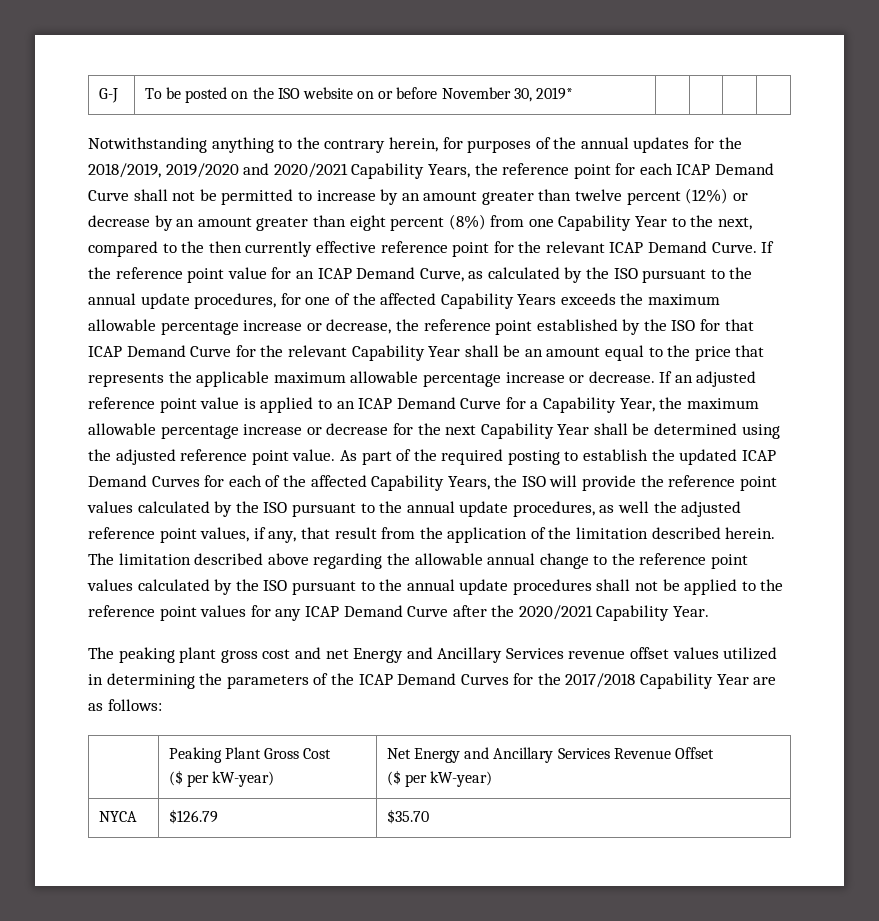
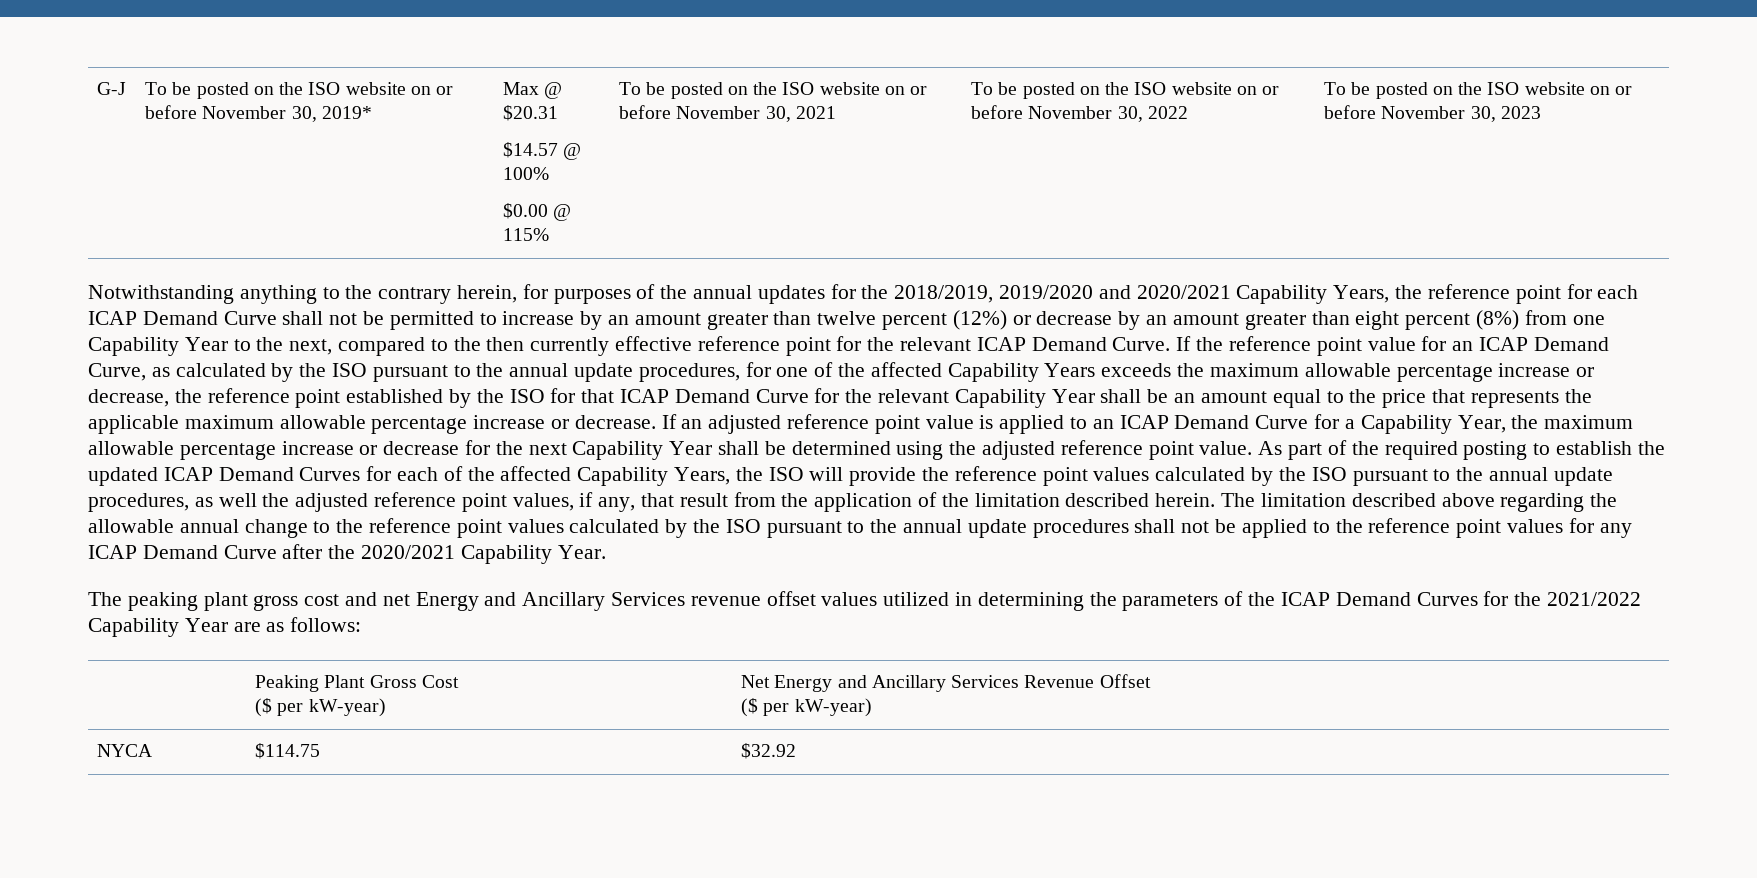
(574, 93) | | | -> [503,82,563,99] [503,105,559,121] [503,142,582,160] [503,167,550,180] [503,203,572,221] [503,228,550,241] [619,82,928,99] [619,105,836,122] [971,82,1280,99] [971,105,1188,122] [1324,82,1633,99] [1324,105,1541,122] Max @ $20.31 // $14.57 @ 100% // $0.00 @ 115% | To be posted on the ISO website on or before November 30, 2021 | To be posted on the ISO website on or before November 30, 2022 | To be posted on the ISO website on or before November 30, 2023
[565,673,636,688] 2017/2018 -> [1546,592,1641,606] 2021/2022
[168,809,218,824] [386,809,429,824] $126.79 | $35.70 -> [255,743,321,759] [741,743,797,759] $114.75 | $32.92

